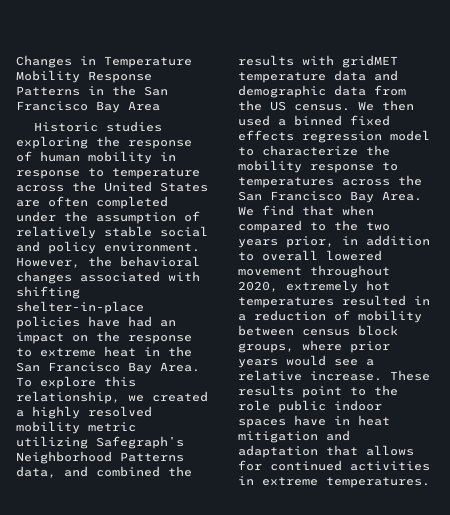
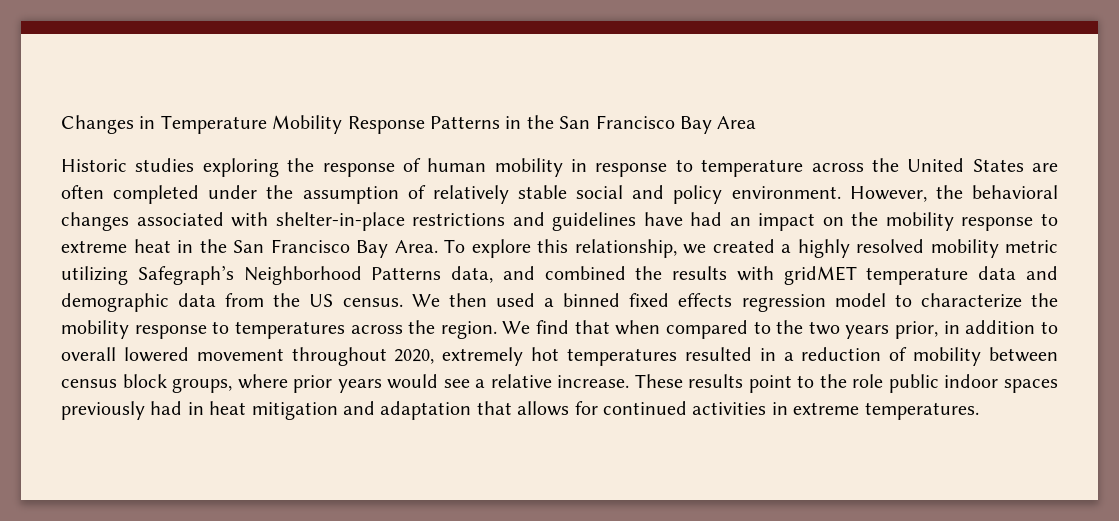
[16,286,80,299] [16,301,144,314] [16,316,80,329] shifting shelter-in-place policies -> [275,212,637,231] shelter-in-place restrictions and guidelines
(120, 336) none -> [885,212,954,231] mobility
[238,191,422,203] San Francisco Bay Area. -> [440,321,497,339] region.
[294,415,326,426] have -> [61,401,183,420] previously had

